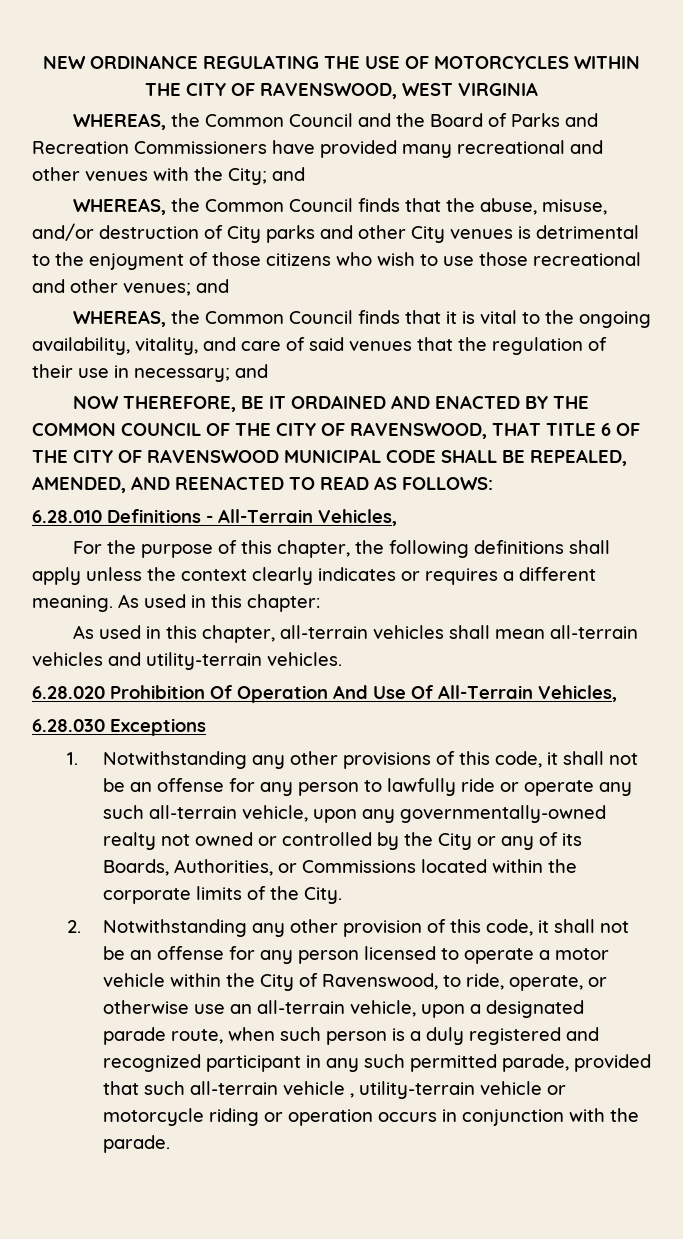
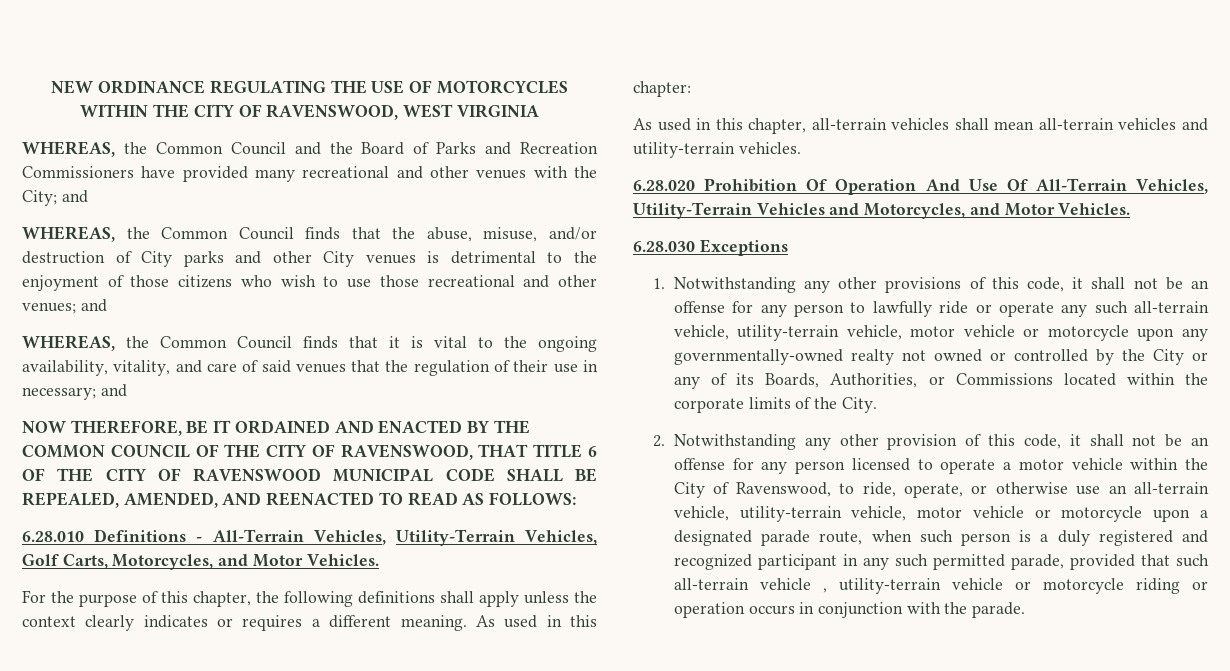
(397, 517) none -> [395,529,597,546] [22,554,379,570] Utility-Terrain Vehicles, Golf Carts, Motorcycles, and Motor Vehicles.
(617, 693) none -> [633,202,1131,219] Utility-Terrain Vehicles and Motorcycles, and Motor Vehicles.
(308, 813) none -> [737,325,1129,341] utility-terrain vehicle, motor vehicle or motorcycle
(416, 1008) none -> [739,506,1143,522] utility-terrain vehicle, motor vehicle or motorcycle

